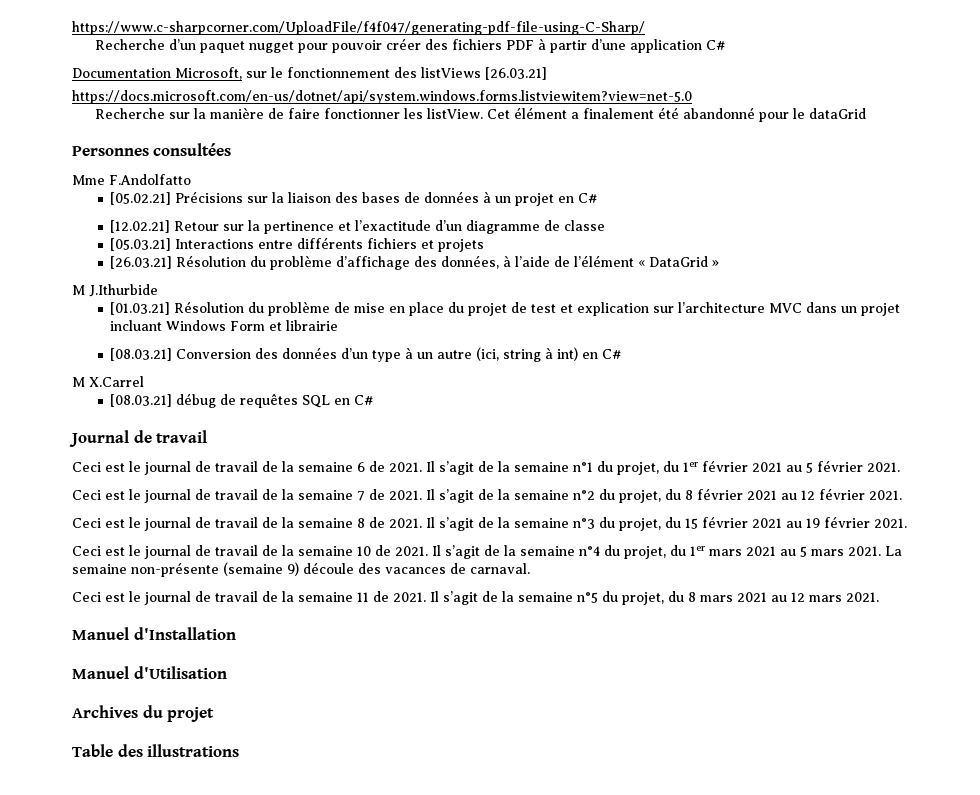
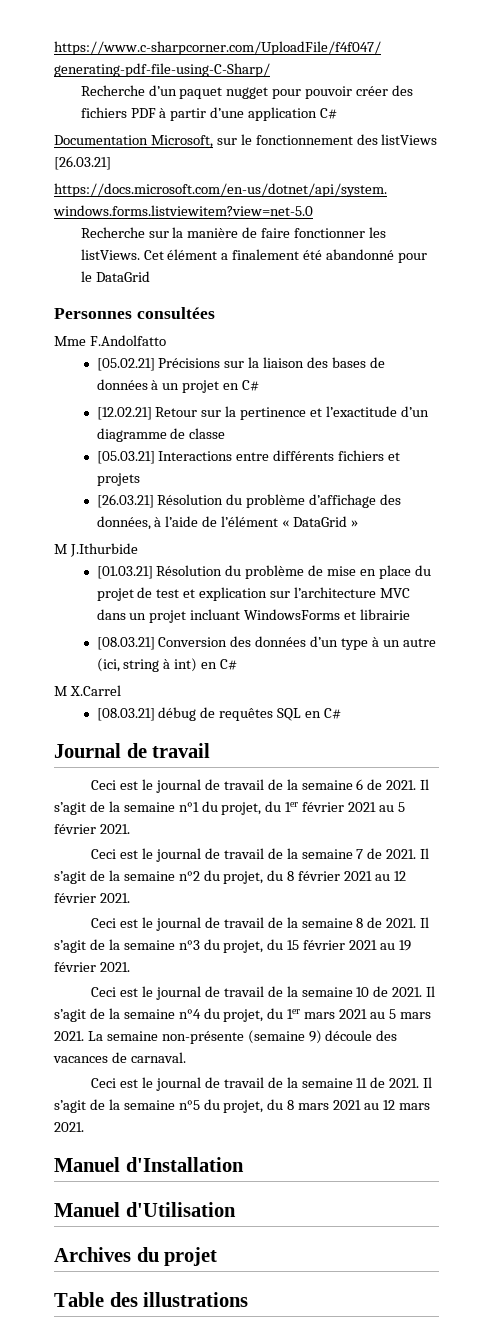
[427,108,484,119] listView. -> [80,249,140,260] listViews.
[809,108,867,119] dataGrid -> [95,271,150,282] DataGrid
[166,320,266,331] Windows Form -> [244,609,341,620] WindowsForms

